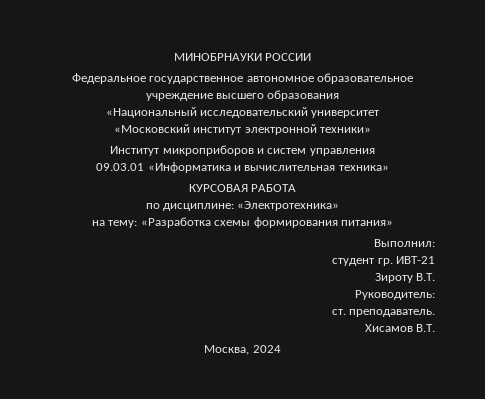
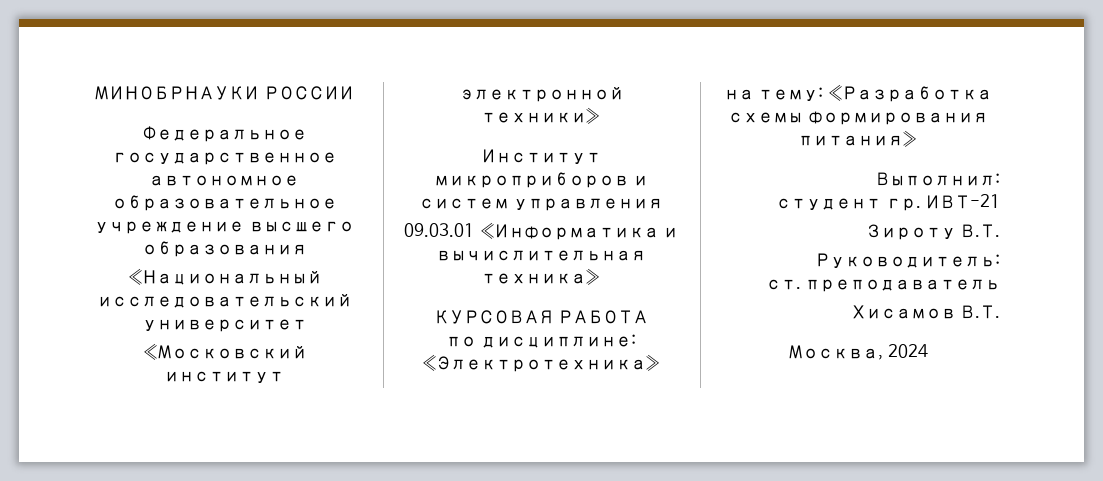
[349,309,435,317] преподаватель. -> [805,279,1000,292] преподаватель

